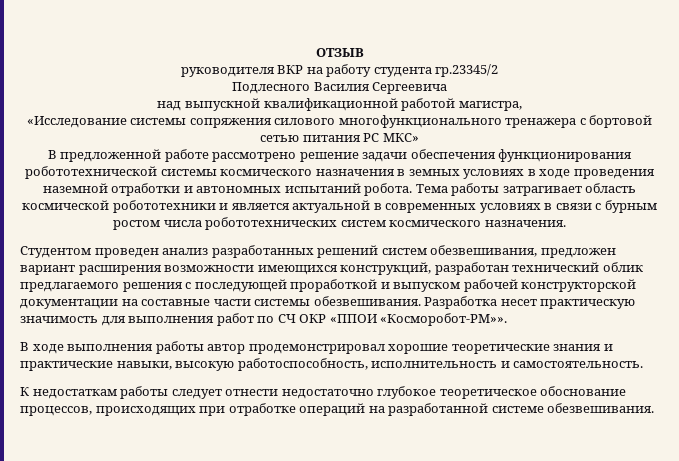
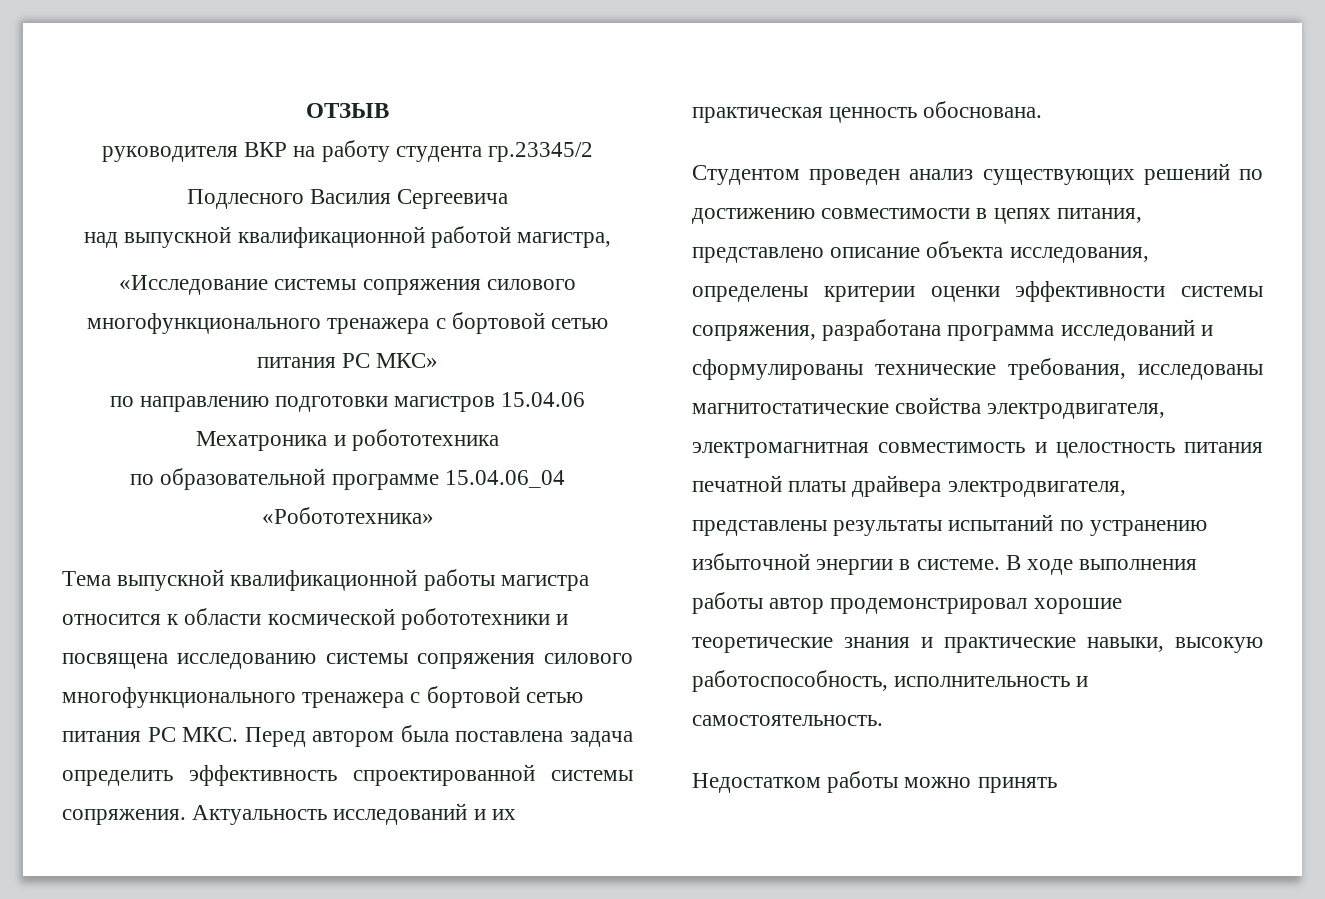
[47,149,633,162] [25,166,655,179] [42,183,637,196] [22,200,657,213] [113,217,566,230] [20,245,616,258] [20,262,643,275] [20,279,637,292] [20,296,636,309] [20,313,508,326] В предложенной работе рассмотрено решение задачи обеспечения функционирования робототехнической системы космического назначения в земных условиях в ходе проведения наземной отработки и автономных испытаний робота. Тема работы затрагивает область космической робототехники и является актуальной в современных условиях в связи с бурным ростом числа робототехнических систем космического назначения. // Студентом проведен анализ разработанных решений систем обезвешивания, предложен вариант расширения возможности имеющихся конструкций, разработан технический облик предлагаемого решения с последующей проработкой и выпуском рабочей конструкторской документации на составные части системы обезвешивания. Разработка несет практическую значимость для выполнения работ по СЧ ОКР «ППОИ «Косморобот-РМ»». // -> [109,392,586,412] [196,429,499,451] [130,468,565,490] [261,507,434,524] [62,569,589,591] [62,608,569,630] [62,653,633,669] [62,686,583,708] [62,725,633,747] [62,764,633,786] [62,803,516,825] [692,101,1043,123] [692,163,1263,185] [692,208,1142,224] [692,241,1149,263] [692,281,1263,302] [692,319,1213,341] [692,358,1263,380] [692,397,1166,419] [692,442,1263,458] [692,475,1126,497] [692,514,1207,536] [692,553,1000,575] по направлению подготовки магистров 15.04.06 Мехатроника и робототехника // по образовательной программе 15.04.06_04 «Робототехника» // Тема выпускной квалификационной работы магистра относится к области космической робототехники и посвящена исследованию системы сопряжения силового многофункционального тренажера с бортовой сетью питания РС МКС. Перед автором была поставлена задача определить эффективность спроектированной системы сопряжения. Актуальность исследований и их практическая ценность обоснована. // Студентом проведен анализ существующих решений по достижению совместимости в цепях питания, представлено описание объекта исследования, определены критерии оценки эффективности системы сопряжения, разработана программа исследований и сформулированы технические требования, исследованы магнитостатические свойства электродвигателя, электромагнитная совместимость и целостность питания печатной платы драйвера электродвигателя, представлены результаты испытаний по устранению избыточной энергии в системе.
[20,386,627,399] [20,403,655,416] К недостаткам работы следует отнести недостаточно глубокое теоретическое обоснование процессов, происходящих при отработке операций на разработанной системе обезвешивания. -> [692,771,1057,793] Недостатком работы можно принять

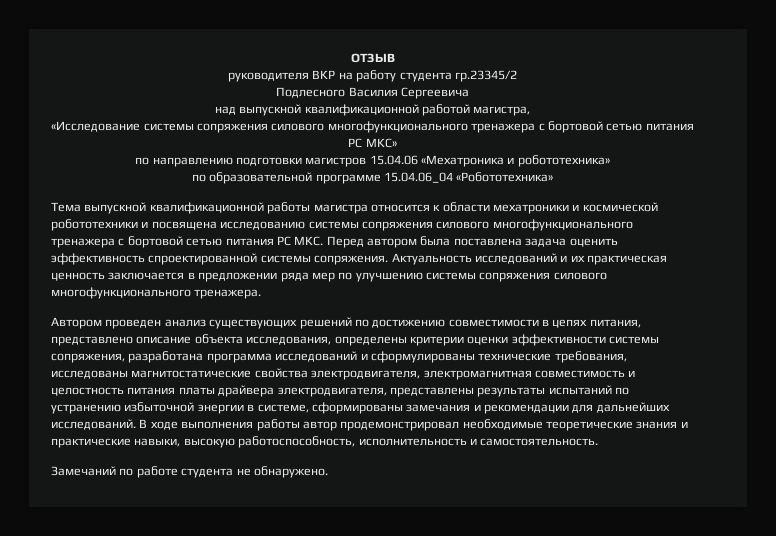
[196,429,499,451] Мехатроника и робототехника -> [421,155,610,167] «Мехатроника и робототехника»
(262, 616) none -> [493,204,580,214] мехатроники и
[62,770,173,786] определить -> [569,238,618,247] оценить
[923,101,1043,118] [692,165,800,185] обоснована. // Студентом -> [108,272,607,282] [51,287,262,299] [51,317,102,329] заключается в предложении ряда мер по улучшению системы сопряжения силового многофункционального тренажера. // Автором
[692,475,782,492] печатной -> (176, 391) none
[916,559,1000,570] системе. -> [257,402,670,414] [51,419,136,430] системе, сформированы замечания и рекомендации для дальнейших исследований.
[1033,598,1122,614] хорошие -> [462,419,543,430] необходимые
[692,771,1057,793] Недостатком работы можно принять -> [51,466,328,478] Замечаний по работе студента не обнаружено.

